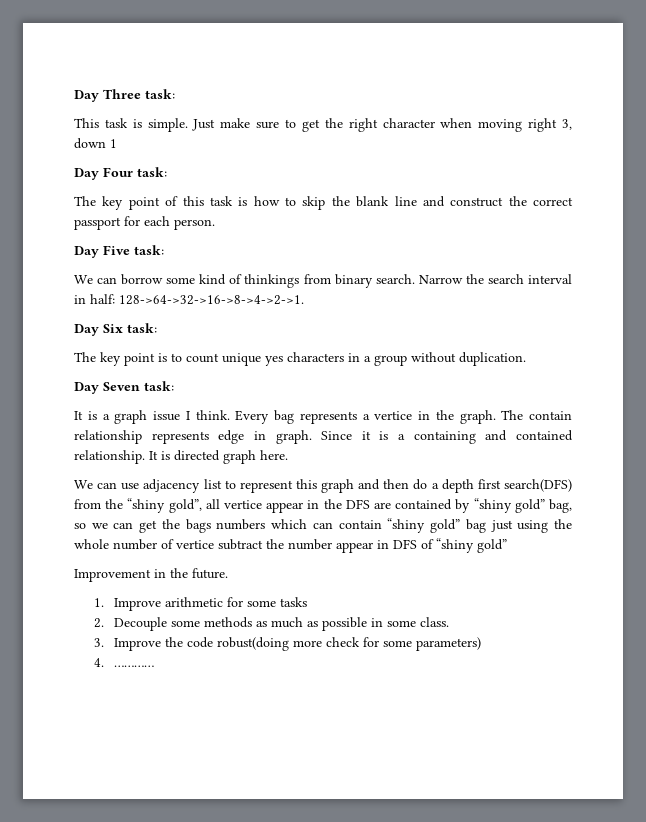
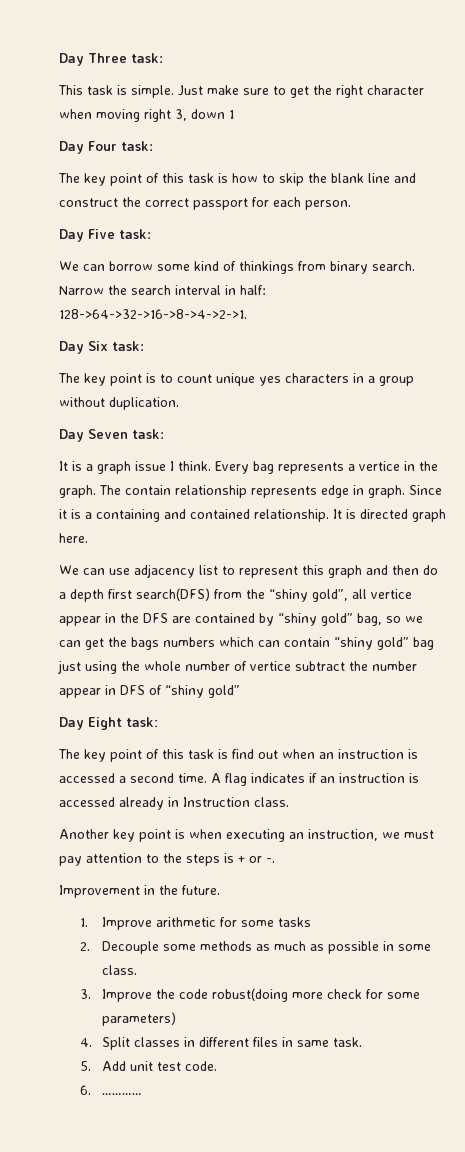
(507, 546) none -> [59,717,158,730] [58,749,418,762] [59,773,419,786] [59,797,289,810] [59,829,434,842] [59,853,275,866] // Day Eight task: // The key point of this task is find out when an instruction is accessed a second time. A flag indicates if an instruction is accessed already in Instruction class. // Another key point is when executing an instruction, we must pay attention to the steps is + or -.
(105, 662) none -> [101,1037,362,1050] [80,1061,217,1071] [80,1085,92,1095] Split classes in different files in same task. // 5. Add unit test code. // 6.

